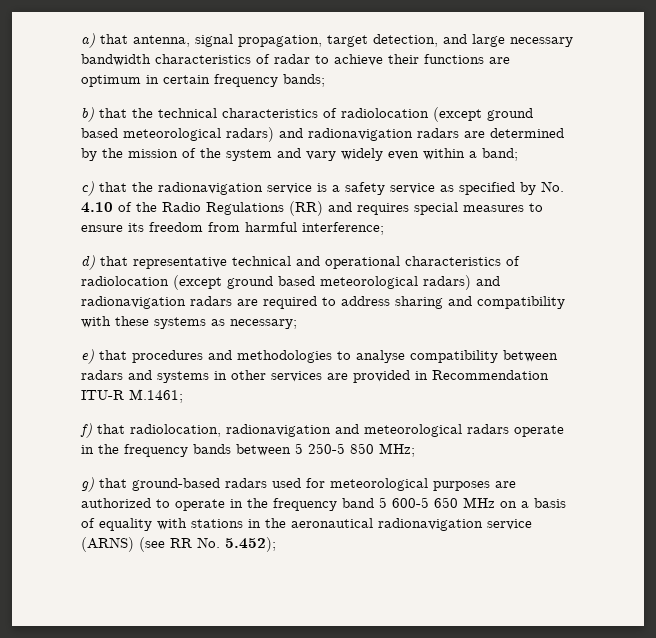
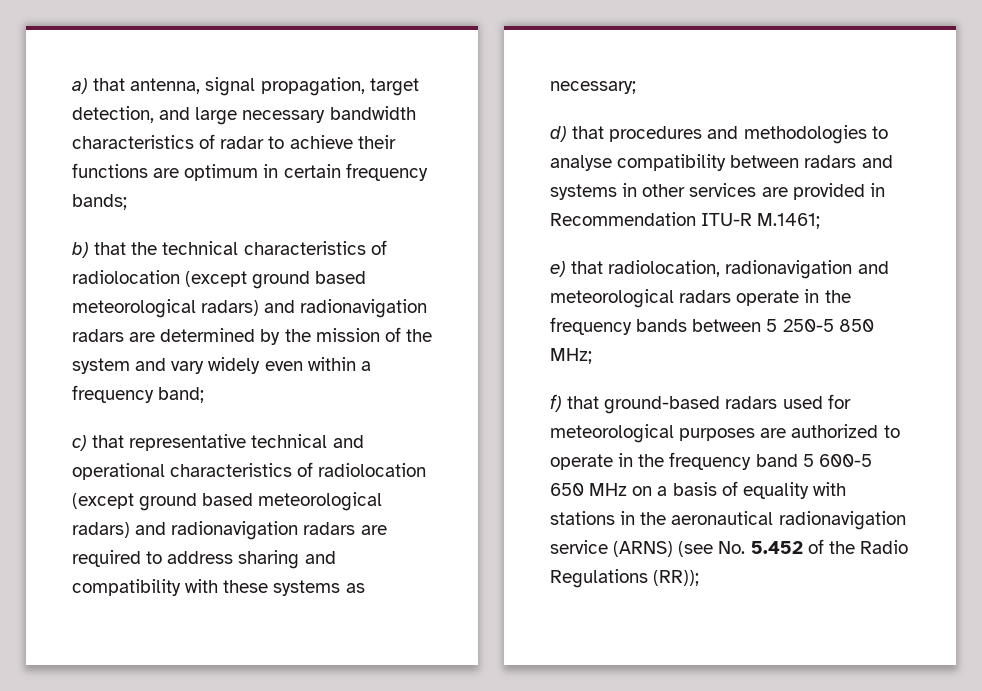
(477, 154) none -> [72,385,154,403] frequency
[132,181,564,195] [81,201,543,216] [81,222,384,235] [81,255,128,270] the radionavigation service is a safety service as specified by No. 4.10 of the Radio Regulations (RR) and requires special measures to ensure its freedom from harmful interference; // d) that -> (125, 441) none
[81,349,94,364] e) -> [550,126,567,142] d)
[80,423,92,438] f) -> [550,261,566,277] e)
[81,477,94,492] g) -> [550,394,562,412] f)
[170,537,276,552] RR No. 5.452); -> [718,539,908,554] [550,569,700,588] No. 5.452 of the Radio Regulations (RR));

